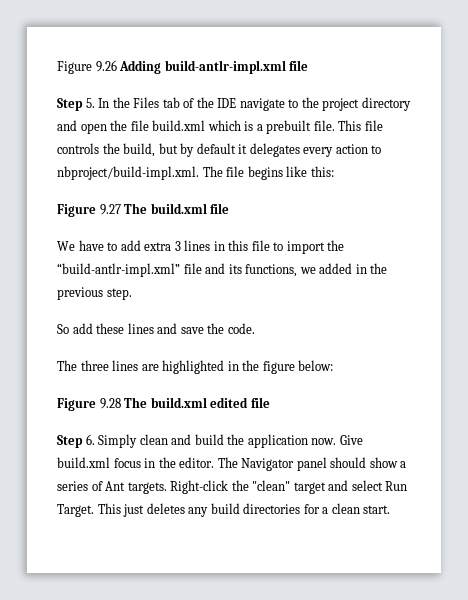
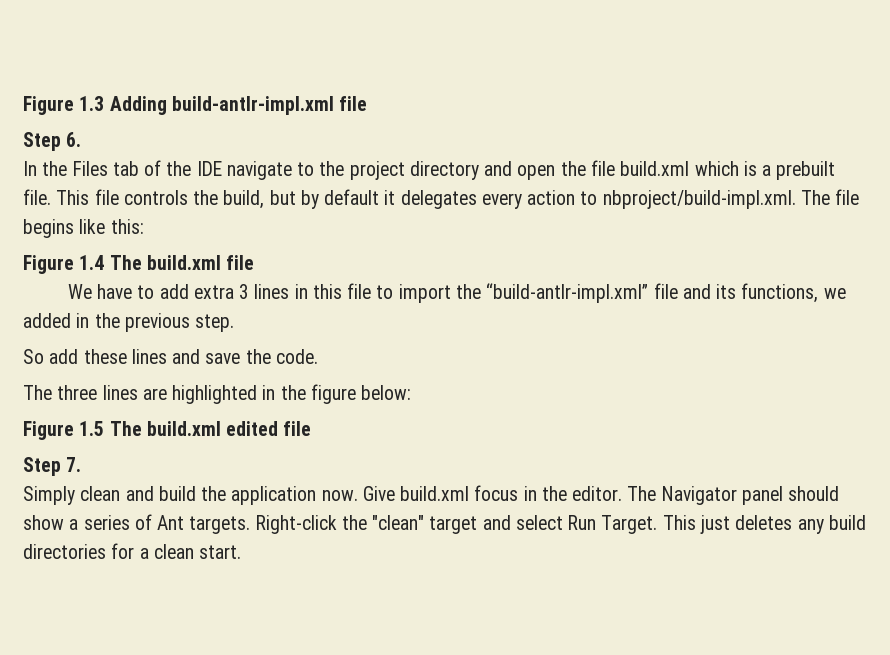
[57,60,117,74] Figure 9.26 -> [23,96,105,115] Figure 1.3
[85,98,95,108] 5. -> [66,132,82,147] 6. //
[99,204,121,215] 9.27 -> [79,255,105,270] 1.4
[99,398,121,409] 9.28 -> [79,421,105,436] 1.5
[85,434,95,445] 6. -> [66,457,82,472] 7. //

